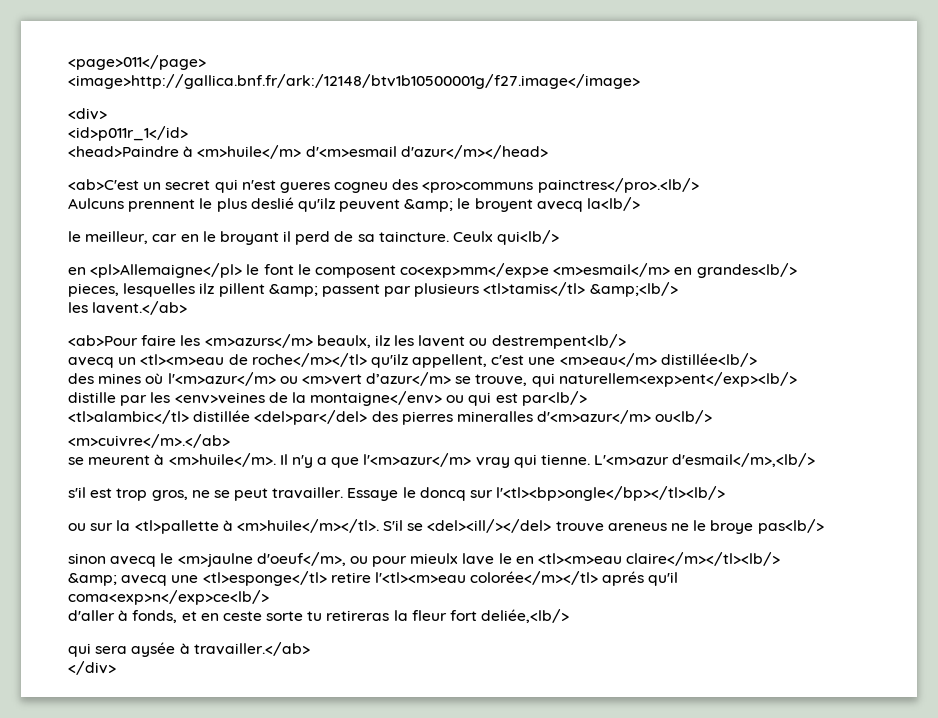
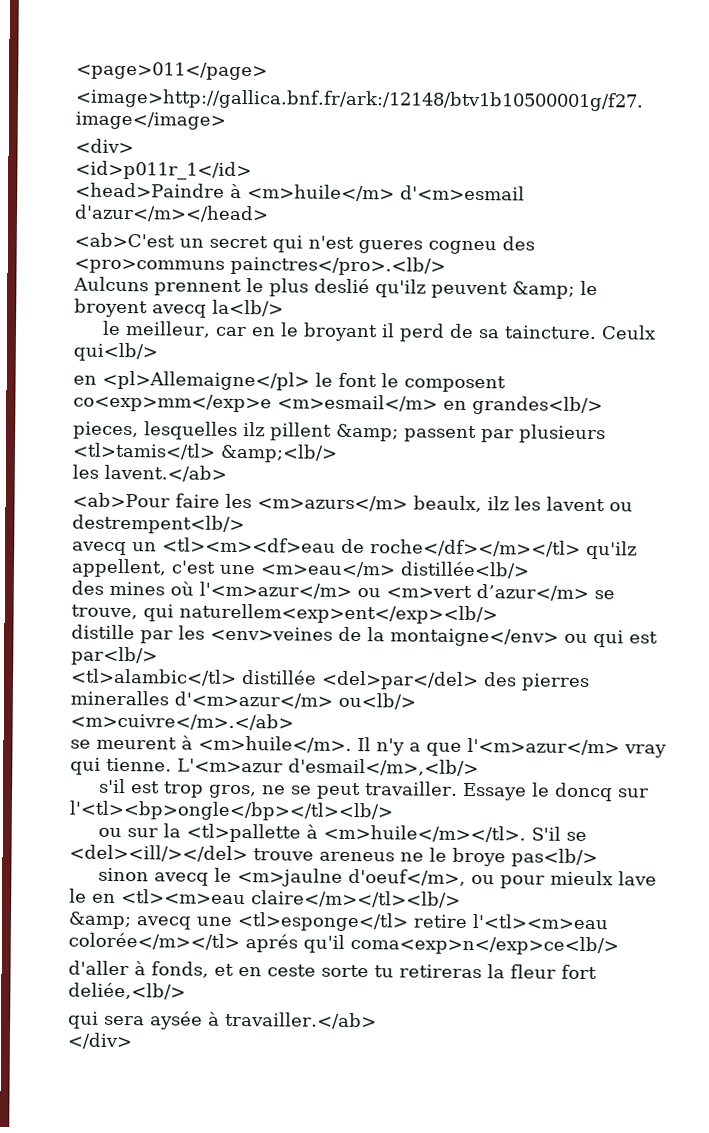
[140,353,367,367] <tl><m>eau de roche</m></tl> -> [162,537,581,557] <tl><m><df>eau de roche</df></m></tl>

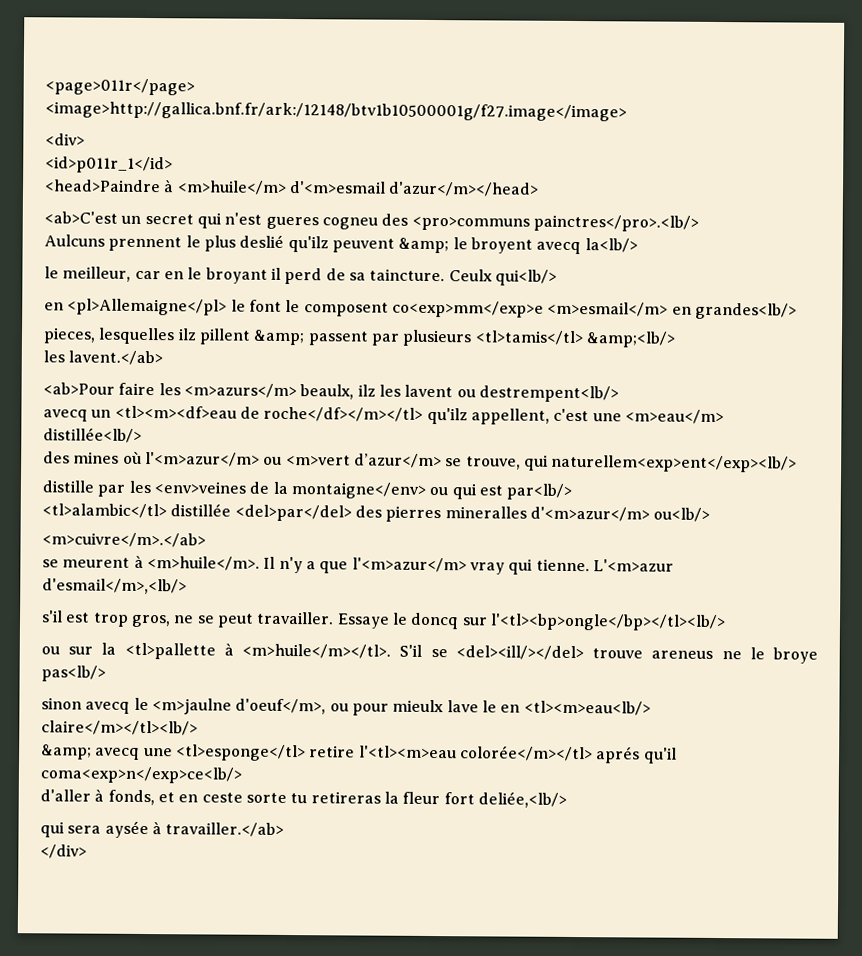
[76,61,268,81] <page>011</page> -> [45,78,195,96] <page>011r</page>
[121,889,246,905] <tl><m>eau -> [523,700,651,716] <tl><m>eau<lb/> //

